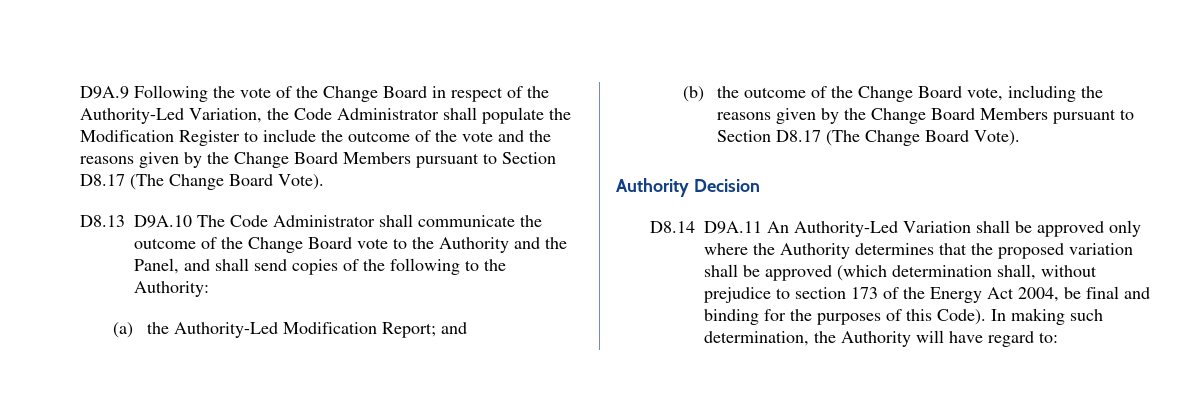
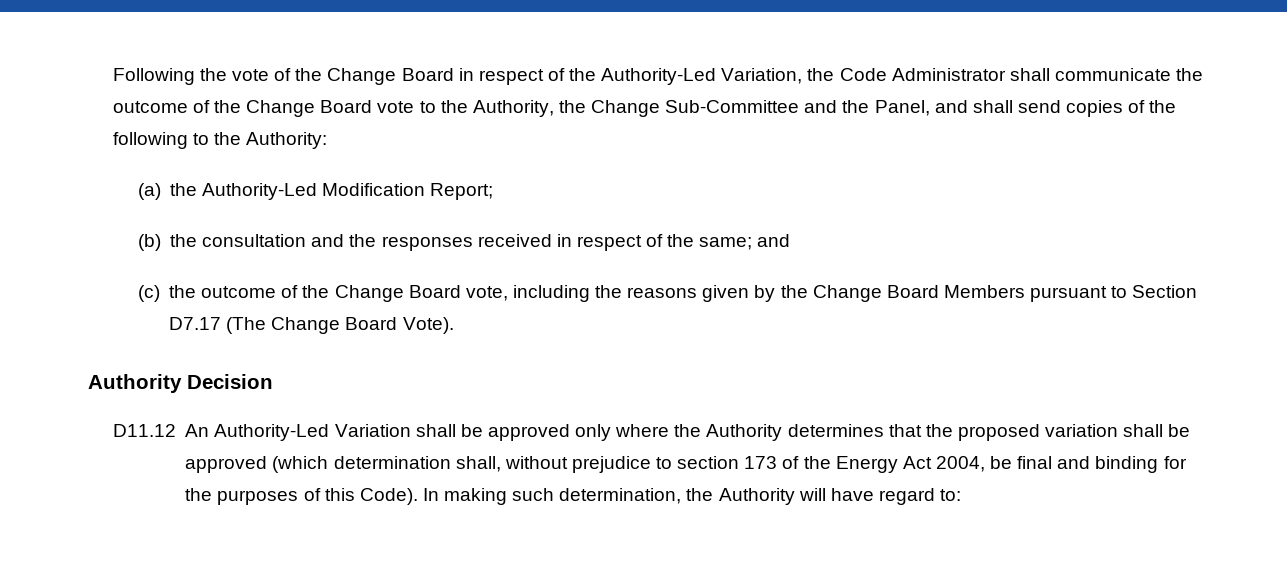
[79,86,129,99] D9A.9 -> (112, 76) none
[481,107,571,124] [79,129,551,146] [79,152,556,168] [79,174,324,190] [79,214,413,228] populate the Modification Register to include the outcome of the vote and the reasons given by the Change Board Members pursuant to Section D8.17 (The Change Board Vote). // D8.13 D9A.10 The Code Administrator shall -> (1050, 74) none
[438,237,509,253] Authority -> [472,100,800,117] Authority, the Change Sub-Committee
(437, 330) none -> [137,234,753,251] // (b) the consultation and the responses received in respect of the same;
[683,86,705,102] (b) -> [137,285,160,302] (c)
[776,130,822,142] D8.17 -> [169,317,222,330] D7.17
[649,221,762,234] D8.14 D9A.11 -> [112,424,176,437] D11.12

